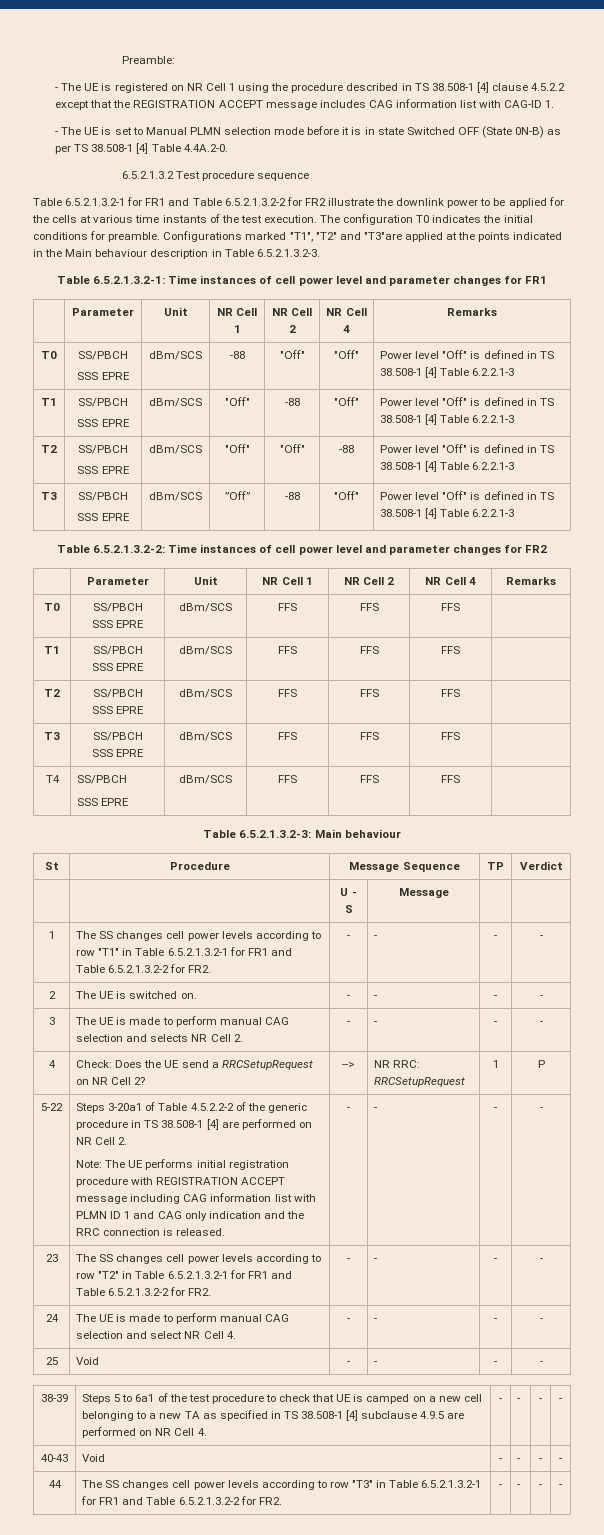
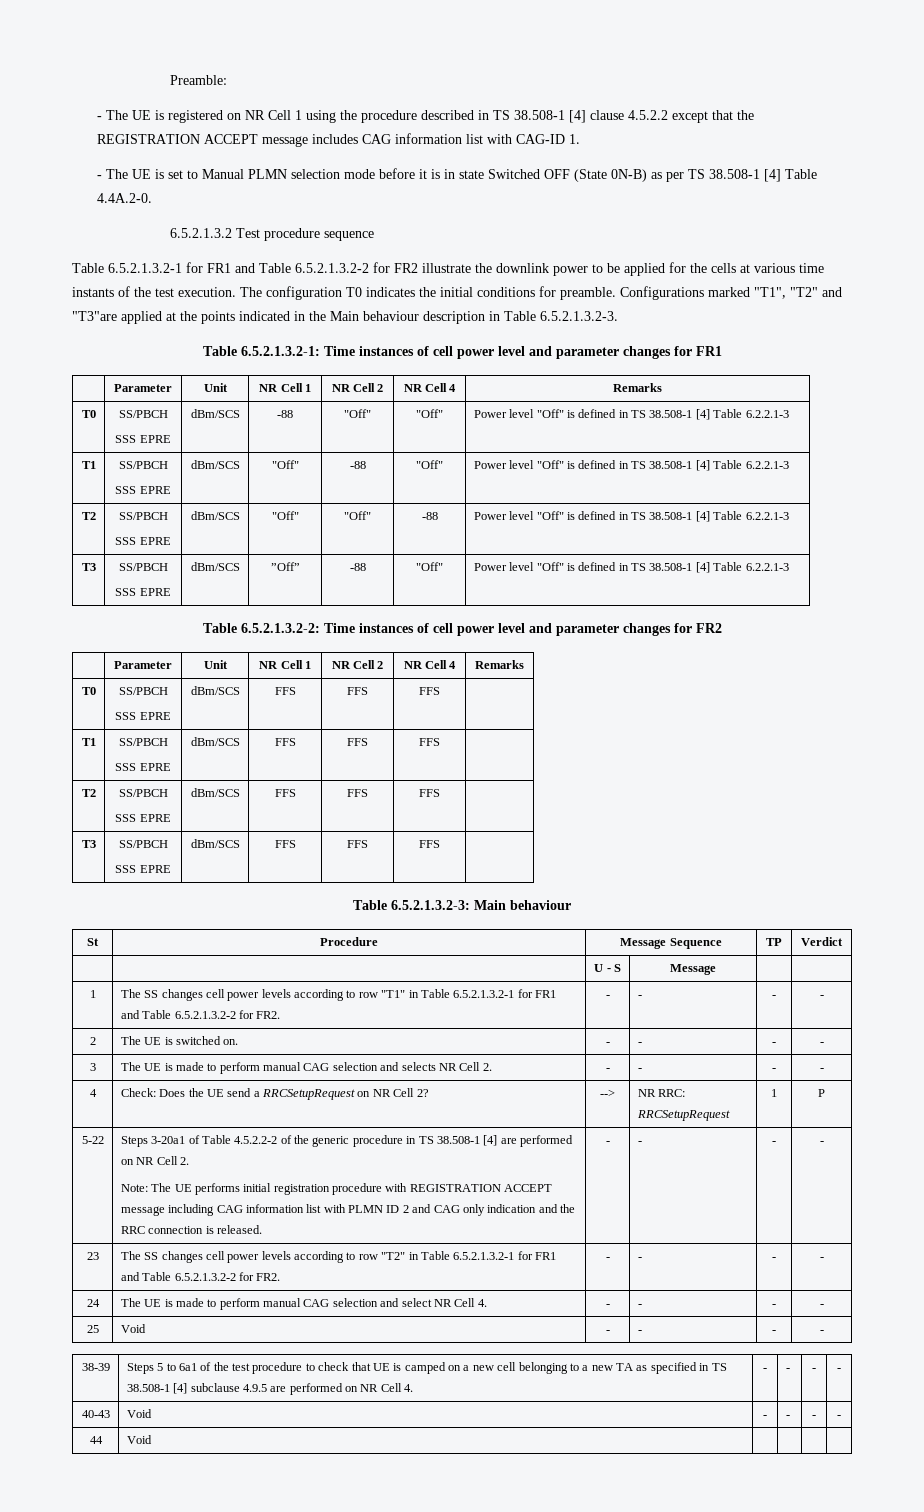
[45,775,60,783] [77,775,128,784] [77,798,130,806] [179,775,232,784] [278,775,297,783] [359,775,379,783] [441,775,460,783] // T4 | SS/PBCH // SSS EPRE | dBm/SCS | FFS | FFS | FFS | -> (440, 844) none
[124,1211,131,1219] 1 -> [402,1205,409,1213] 2
[82,1480,482,1490] [81,1496,282,1505] [499,1484,502,1488] [517,1484,521,1488] [539,1484,542,1488] [559,1484,562,1488] The SS changes cell power levels according to row "T3" in Table 6.5.2.1.3.2-1 for FR1 and Table 6.5.2.1.3.2-2 for FR2. | - | - | - | - -> [126,1435,152,1444] Void | | | |

